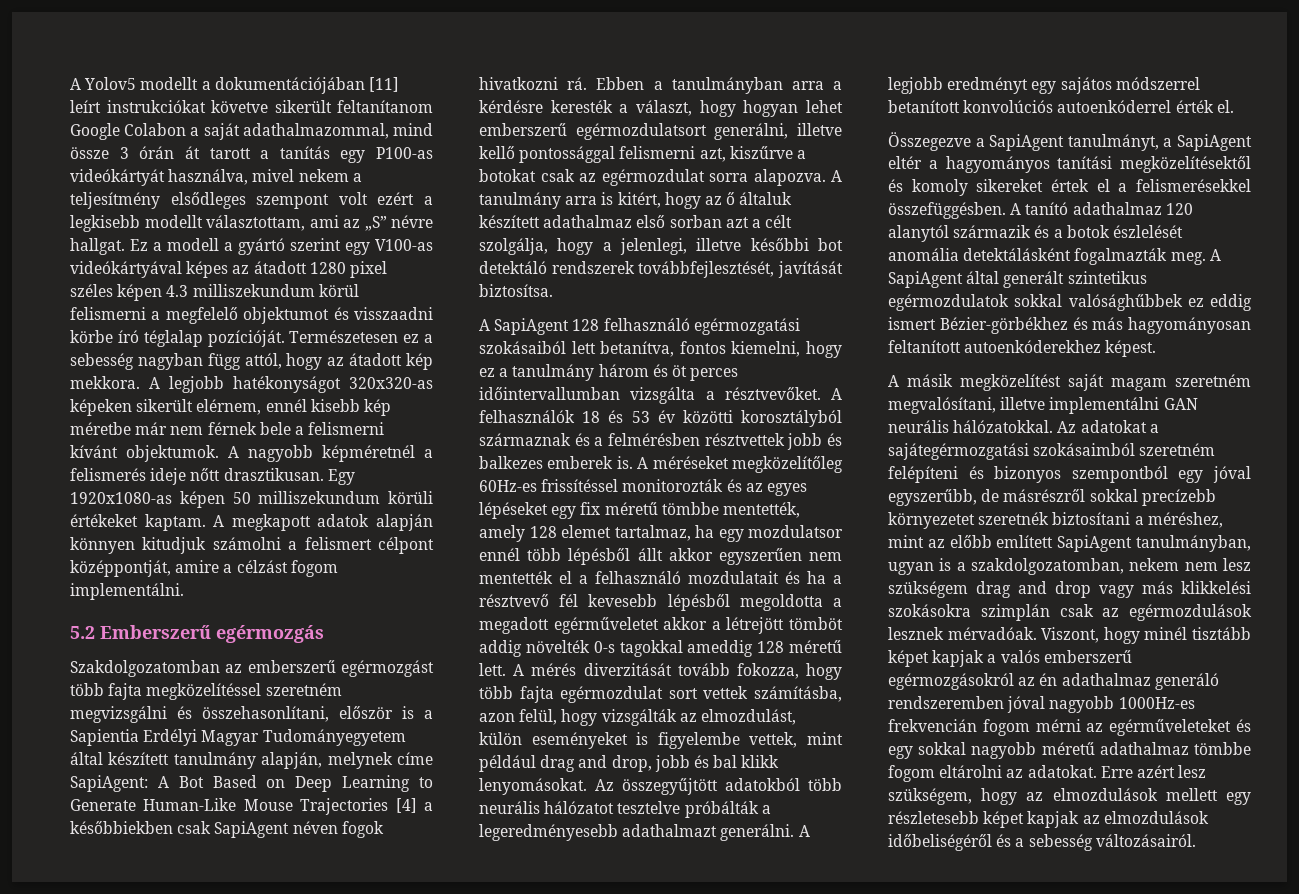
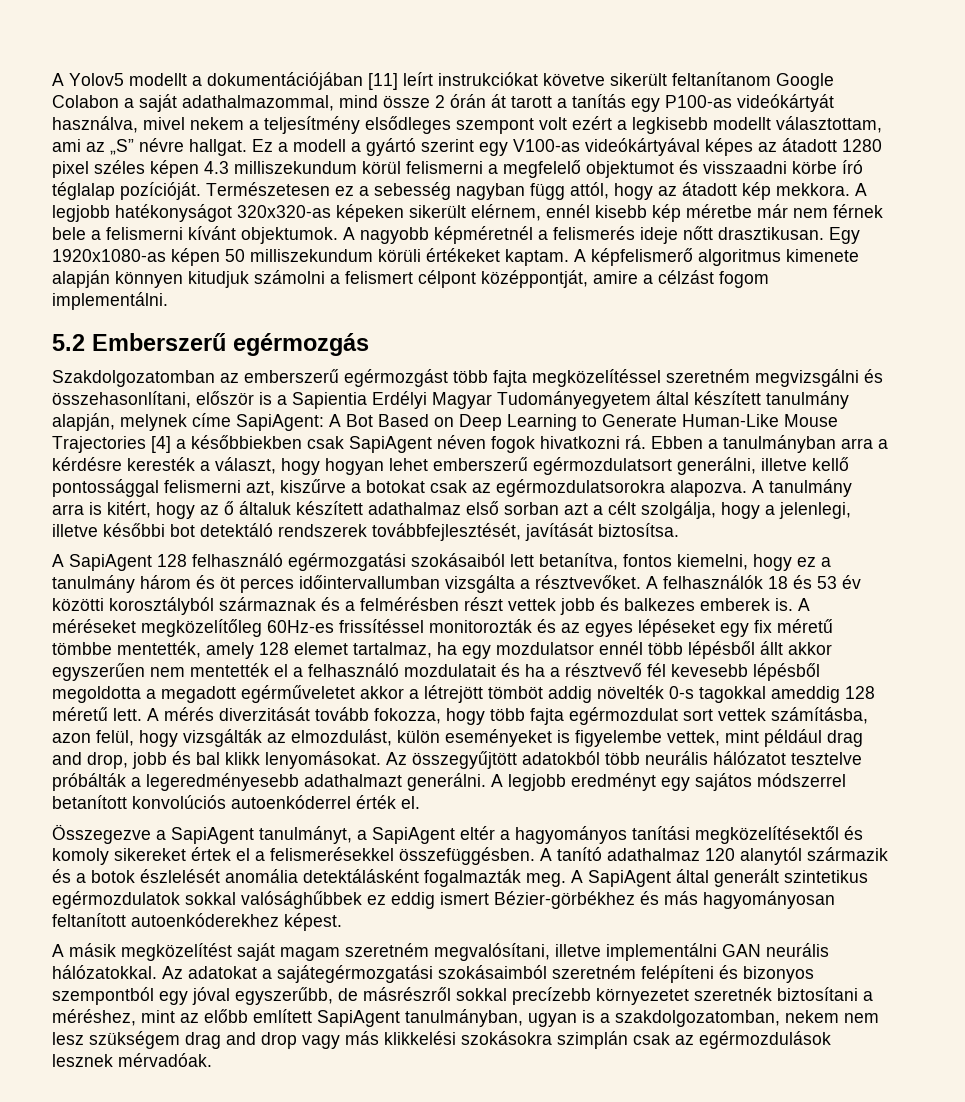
[119,147,129,159] 3 -> [435,95,445,108] 2
[231,514,370,531] megkapott adatok -> [591,248,859,266] képfelismerő algoritmus kimenete
[601,169,748,186] egérmozdulat sorra -> [496,479,665,497] egérmozdulatsorokra
[704,433,785,446] résztvettek -> [464,597,556,611] részt vettek
[1041,627,1251,644] [888,650,1132,667] [888,673,1219,690] [888,696,1195,713] [888,719,1251,736] [888,742,1251,759] [888,765,1207,782] [888,788,1251,805] [888,811,1209,828] [888,834,1196,851] Viszont, hogy minél tisztább képet kapjak a valós emberszerű egérmozgásokról az én adathalmaz generáló rendszeremben jóval nagyobb 1000Hz-es frekvencián fogom mérni az egérműveleteket és egy sokkal nagyobb méretű adathalmaz tömbbe fogom eltárolni az adatokat. Erre azért lesz szükségem, hogy az elmozdulások mellett egy részletesebb képet kapjak az elmozdulások időbeliségéről és a sebesség változásairól. -> (212, 1060) none

